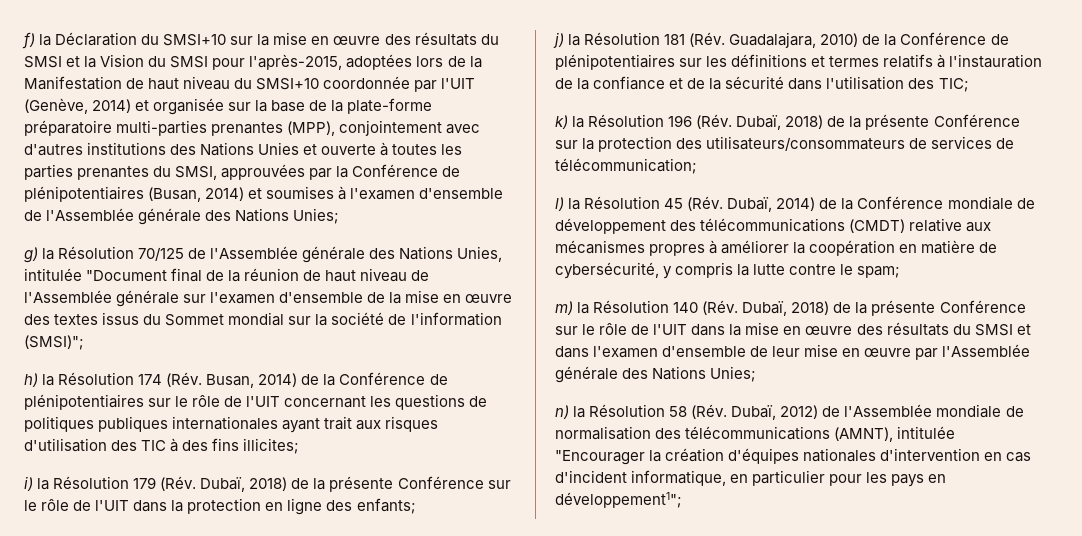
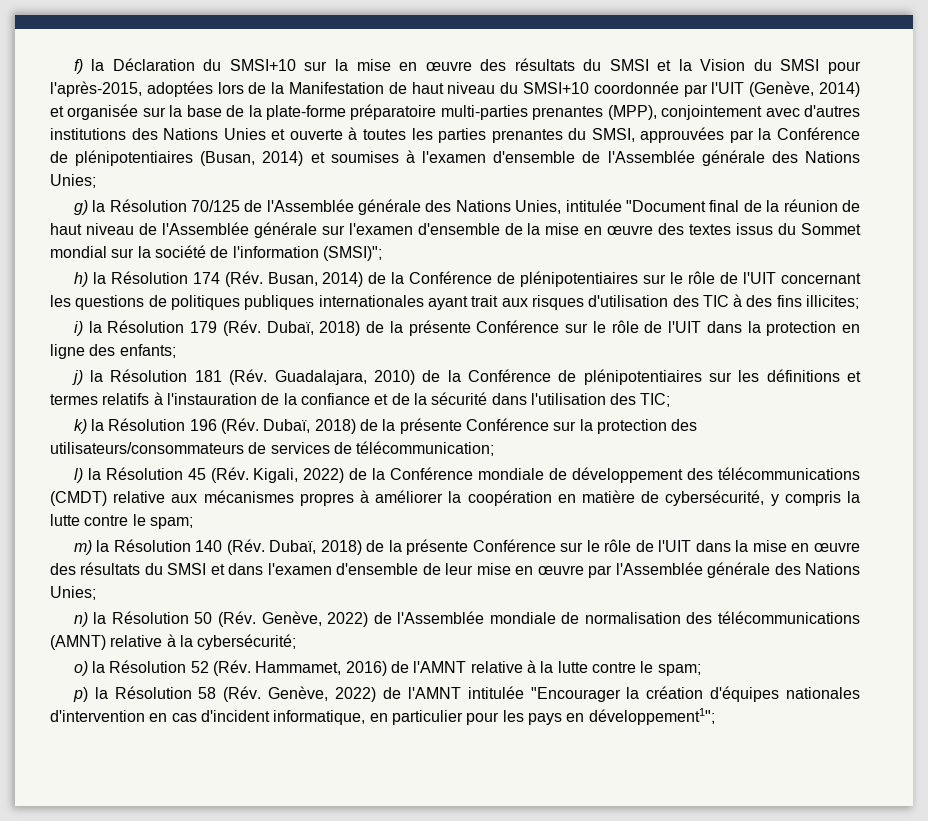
[727,197,816,212] Dubaï, 2014) -> [253,468,345,483] Kigali, 2022)
[669,404,819,420] 58 (Rév. Dubaï, 2012) -> [194,611,369,627] 50 (Rév. Genève, 2022)
[834,427,894,442] (AMNT), -> [50,634,297,650] [73,660,701,676] [72,686,461,702] (AMNT) relative à la cybersécurité; // o) la Résolution 52 (Rév. Hammamet, 2016) de l'AMNT relative à la lutte contre le spam; // p) la Résolution 58 (Rév. Genève, 2022) de l'AMNT

